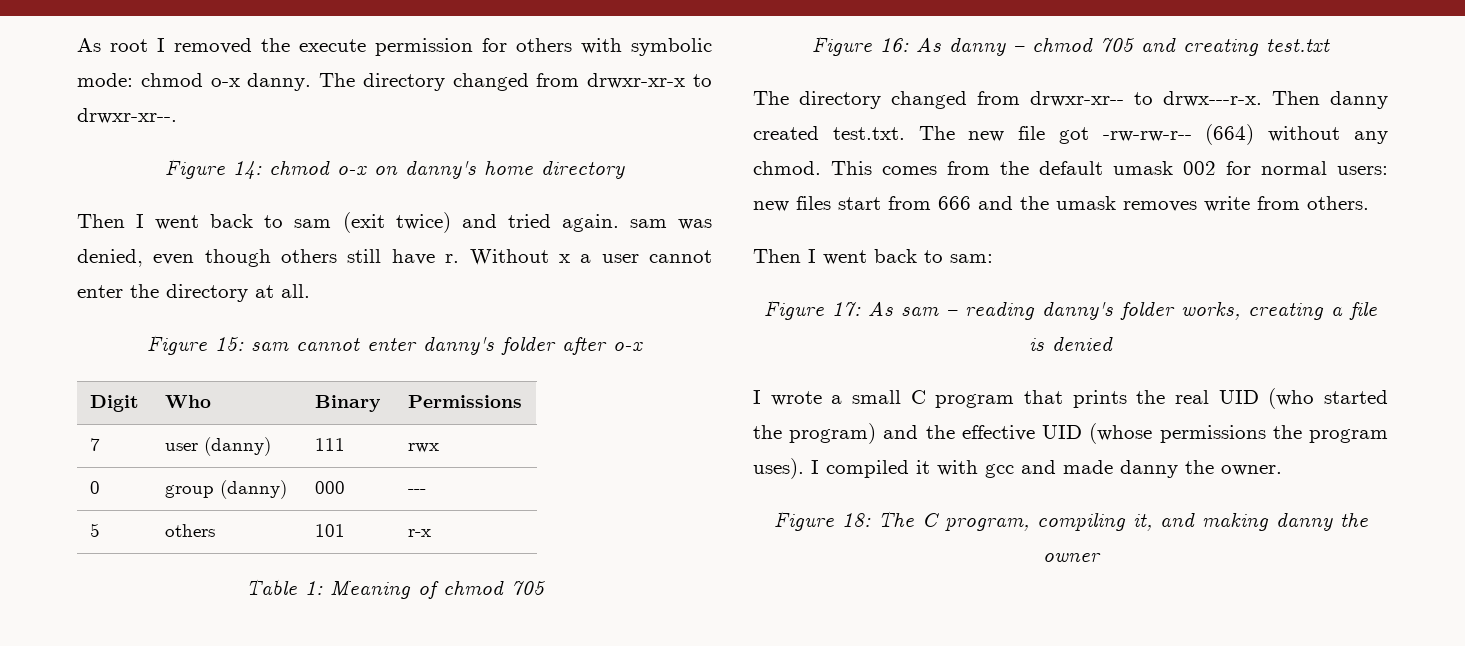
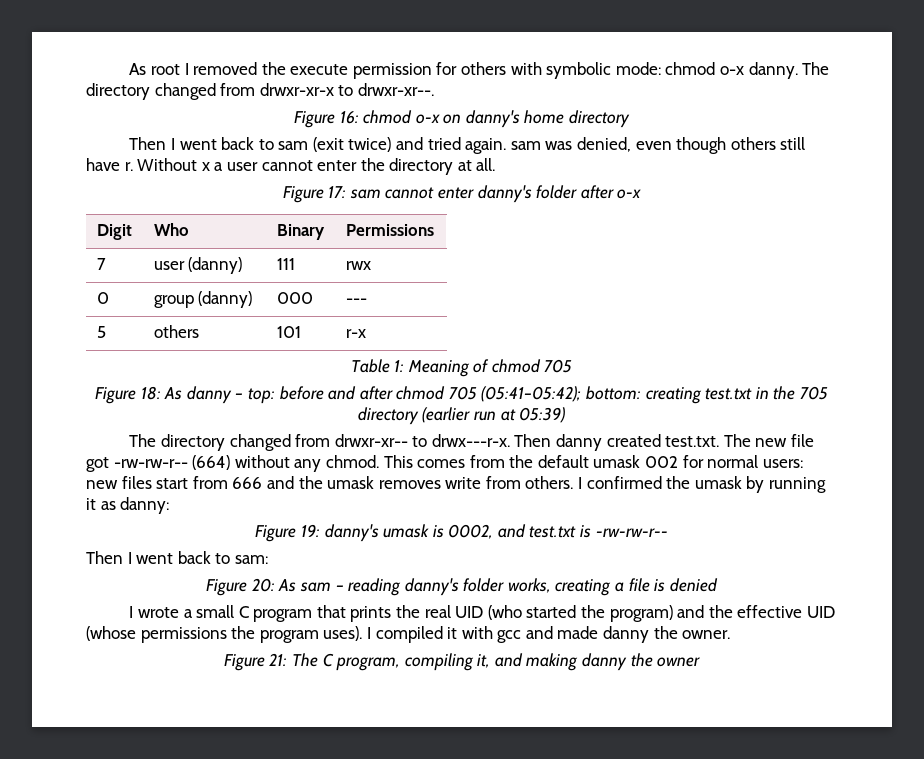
[233,161,262,179] 14: -> [339,111,359,124] 16:
[215,337,244,351] 15: -> [328,186,347,198] 17:
[880,38,909,52] 16: -> [140,386,161,400] 18:
[1032,37,1330,56] chmod 705 and creating test.txt -> [247,386,829,404] [357,407,566,425] top: before and after chmod 705 (05:41–05:42); bottom: creating test.txt in the 705 directory (earlier run at 05:39)
(1369, 203) none -> [578,476,827,493] [86,497,170,514] [255,524,668,542] I confirmed the umask by running it as danny: // Figure 19: danny's umask is 0002, and test.txt is -rw-rw-r--
[832,302,861,316] 17: -> [251,578,275,592] 20:
[841,513,871,527] 18: -> [269,653,288,666] 21:

